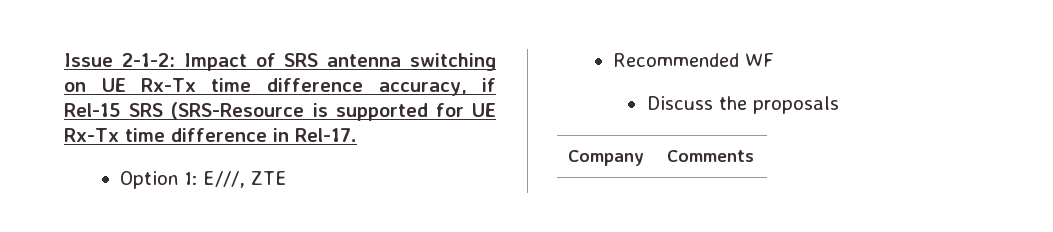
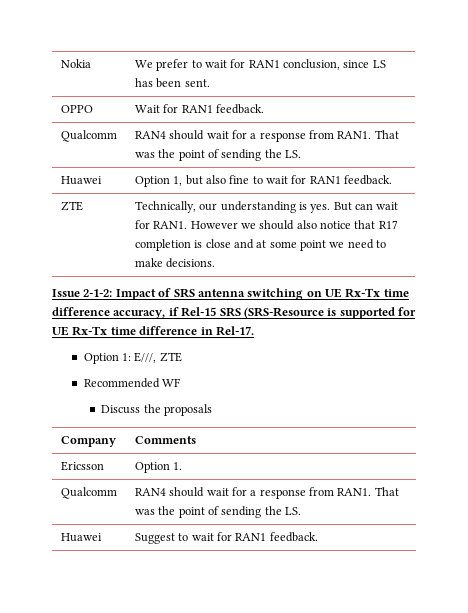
(64, 60) none -> [60,59,91,68] [134,59,386,71] [134,78,210,88] [60,105,93,113] [134,104,264,114] [60,130,117,142] [134,130,399,142] [134,149,302,161] [60,176,102,185] [134,175,393,187] [60,201,83,211] [134,201,399,213] [134,220,398,230] [134,239,387,251] [134,258,216,268] Nokia | We prefer to wait for RAN1 conclusion, since LS has been sent. // OPPO | Wait for RAN1 feedback. // Qualcomm | RAN4 should wait for a response from RAN1. That was the point of sending the LS. // Huawei | Option 1, but also fine to wait for RAN1 feedback. // ZTE | Technically, our understanding is yes. But can wait for RAN1. However we should also notice that R17 completion is close and at some point we need to make decisions. //
(755, 156) none -> [60,461,104,471] [134,462,183,473] [60,487,117,499] [134,487,399,499] [134,506,302,518] [60,533,102,542] [134,532,318,544] // Ericsson | Option 1. // Qualcomm | RAN4 should wait for a response from RAN1. That was the point of sending the LS. // Huawei | Suggest to wait for RAN1 feedback.

